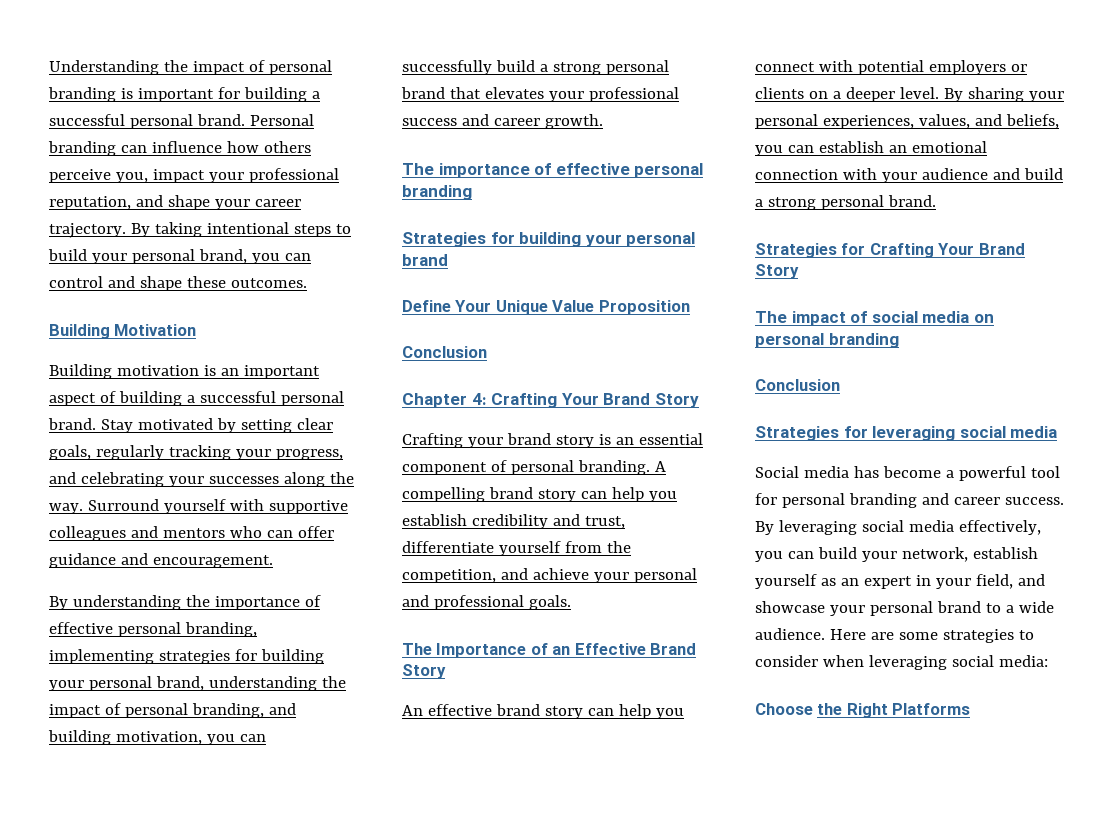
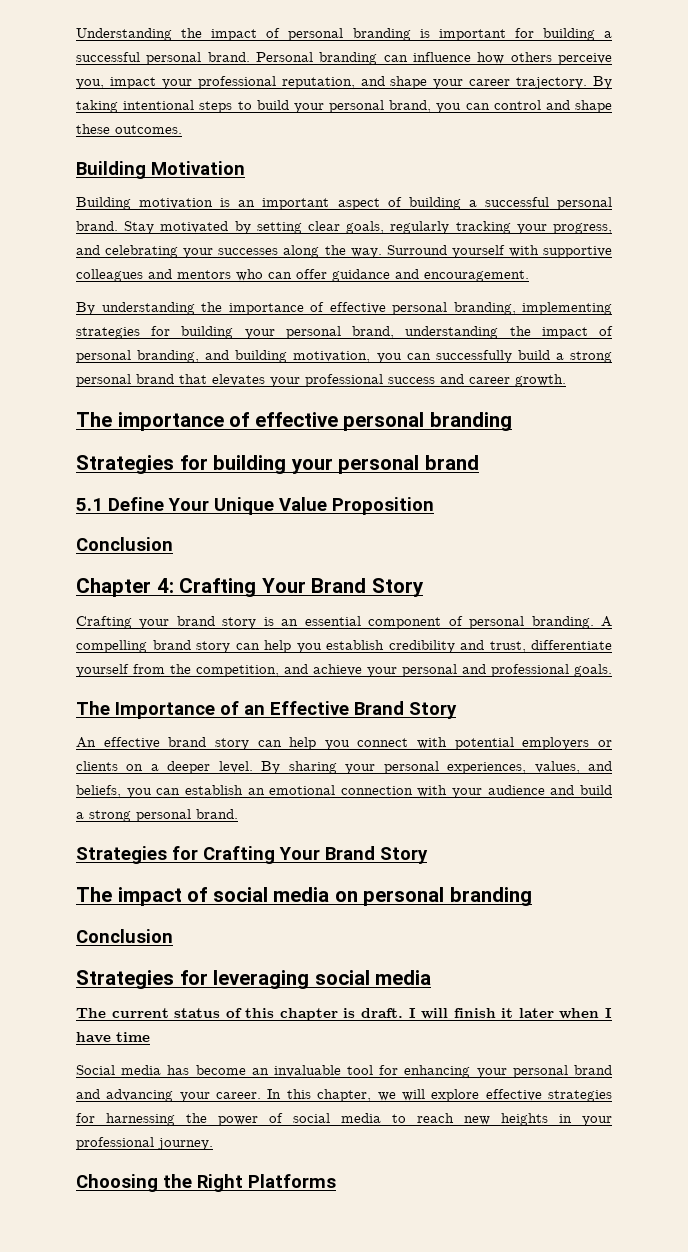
(448, 260) none -> [76,498,103,511] 5.1
[755,466,1060,481] [755,493,1064,508] [755,520,1041,535] [755,547,1038,562] [755,574,1045,589] [755,601,1054,616] [755,628,1034,643] [755,655,1048,670] [755,703,813,715] Social media has become a powerful tool for personal branding and career success. By leveraging social media effectively, you can build your network, establish yourself as an expert in your field, and showcase your personal brand to a wide audience. Here are some strategies to consider when leveraging social media: // Choose -> [76,1008,612,1021] [76,1032,150,1043] [76,1065,612,1078] [76,1089,613,1102] [76,1113,612,1126] [76,1137,213,1150] [76,1174,158,1192] The current status of this chapter is draft. I will finish it later when I have time // Social media has become an invaluable tool for enhancing your personal brand and advancing your career. In this chapter, we will explore effective strategies for harnessing the power of social media to reach new heights in your professional journey. // Choosing

